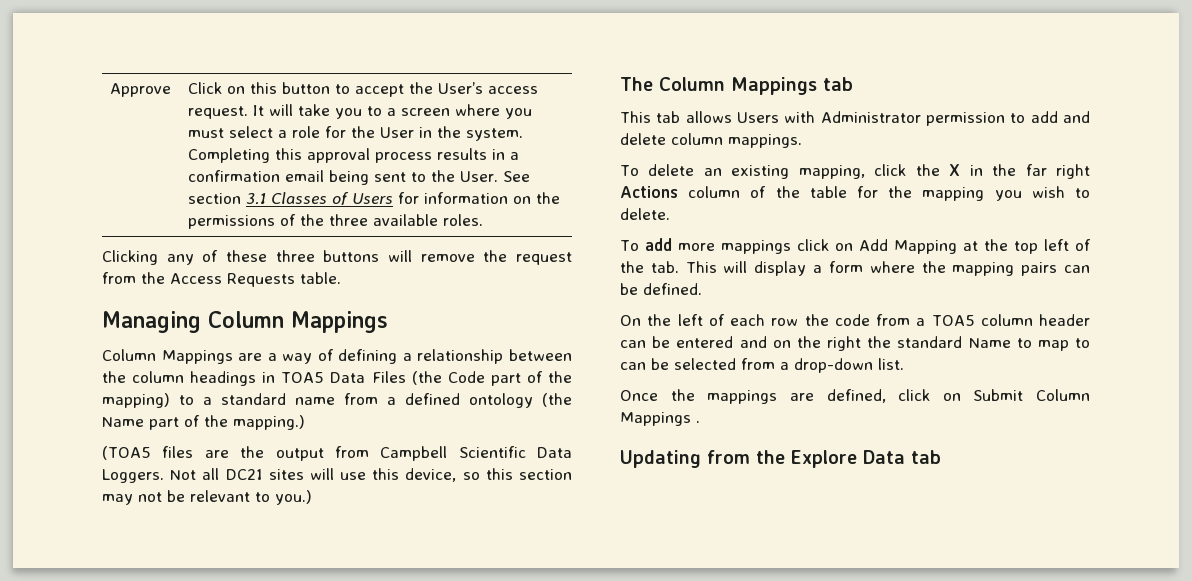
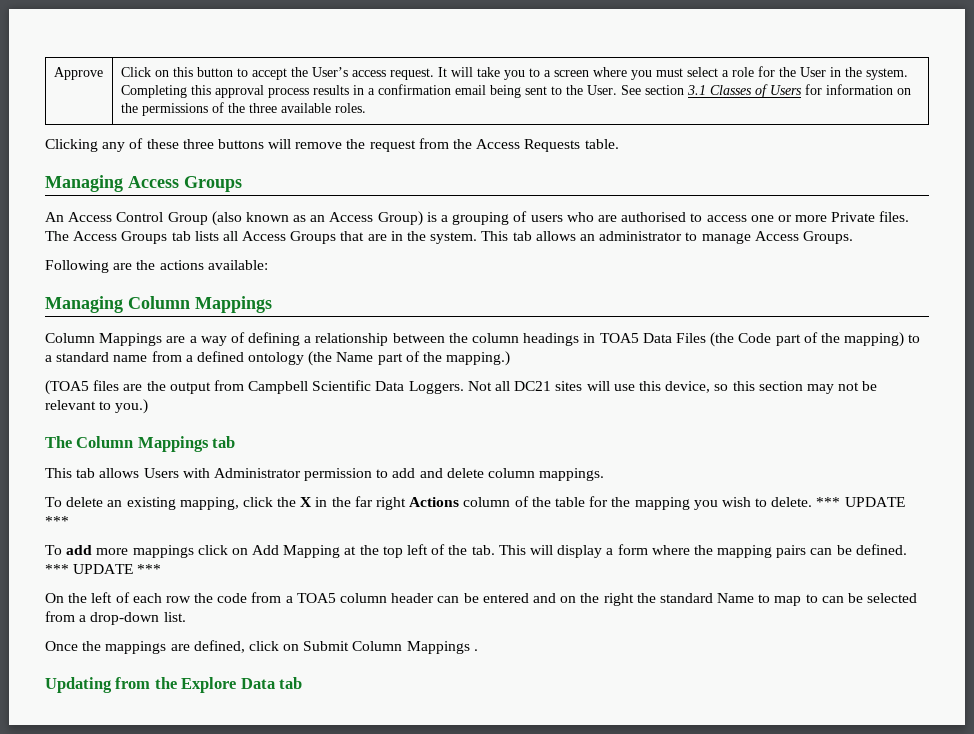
(341, 278) none -> [45,175,242,192] [45,211,910,226] [45,231,853,244] [45,260,268,273] // Managing Access Groups // An Access Control Group (also known as an Access Group) is a grouping of users who are authorised to access one or more Private files. The Access Groups tab lists all Access Groups that are in the system. This tab allows an administrator to manage Access Groups. // Following are the actions available:
(670, 214) none -> [816,497,905,507] [45,516,69,526] *** UPDATE ***
(702, 289) none -> [45,564,162,574] *** UPDATE ***

